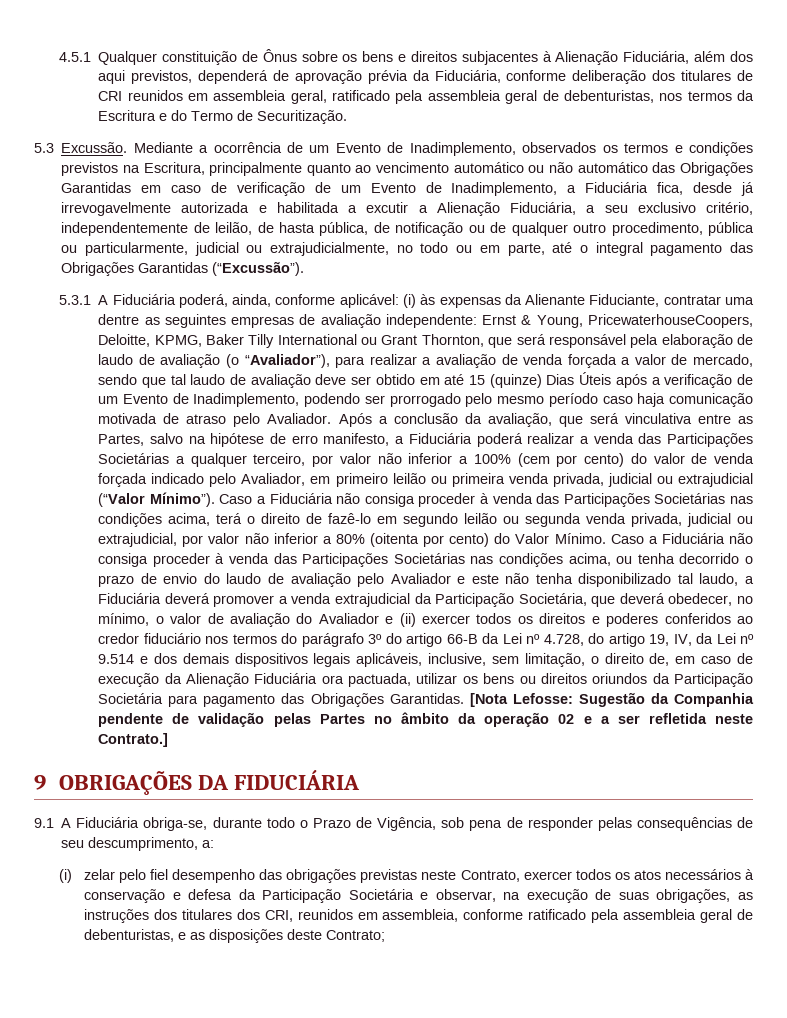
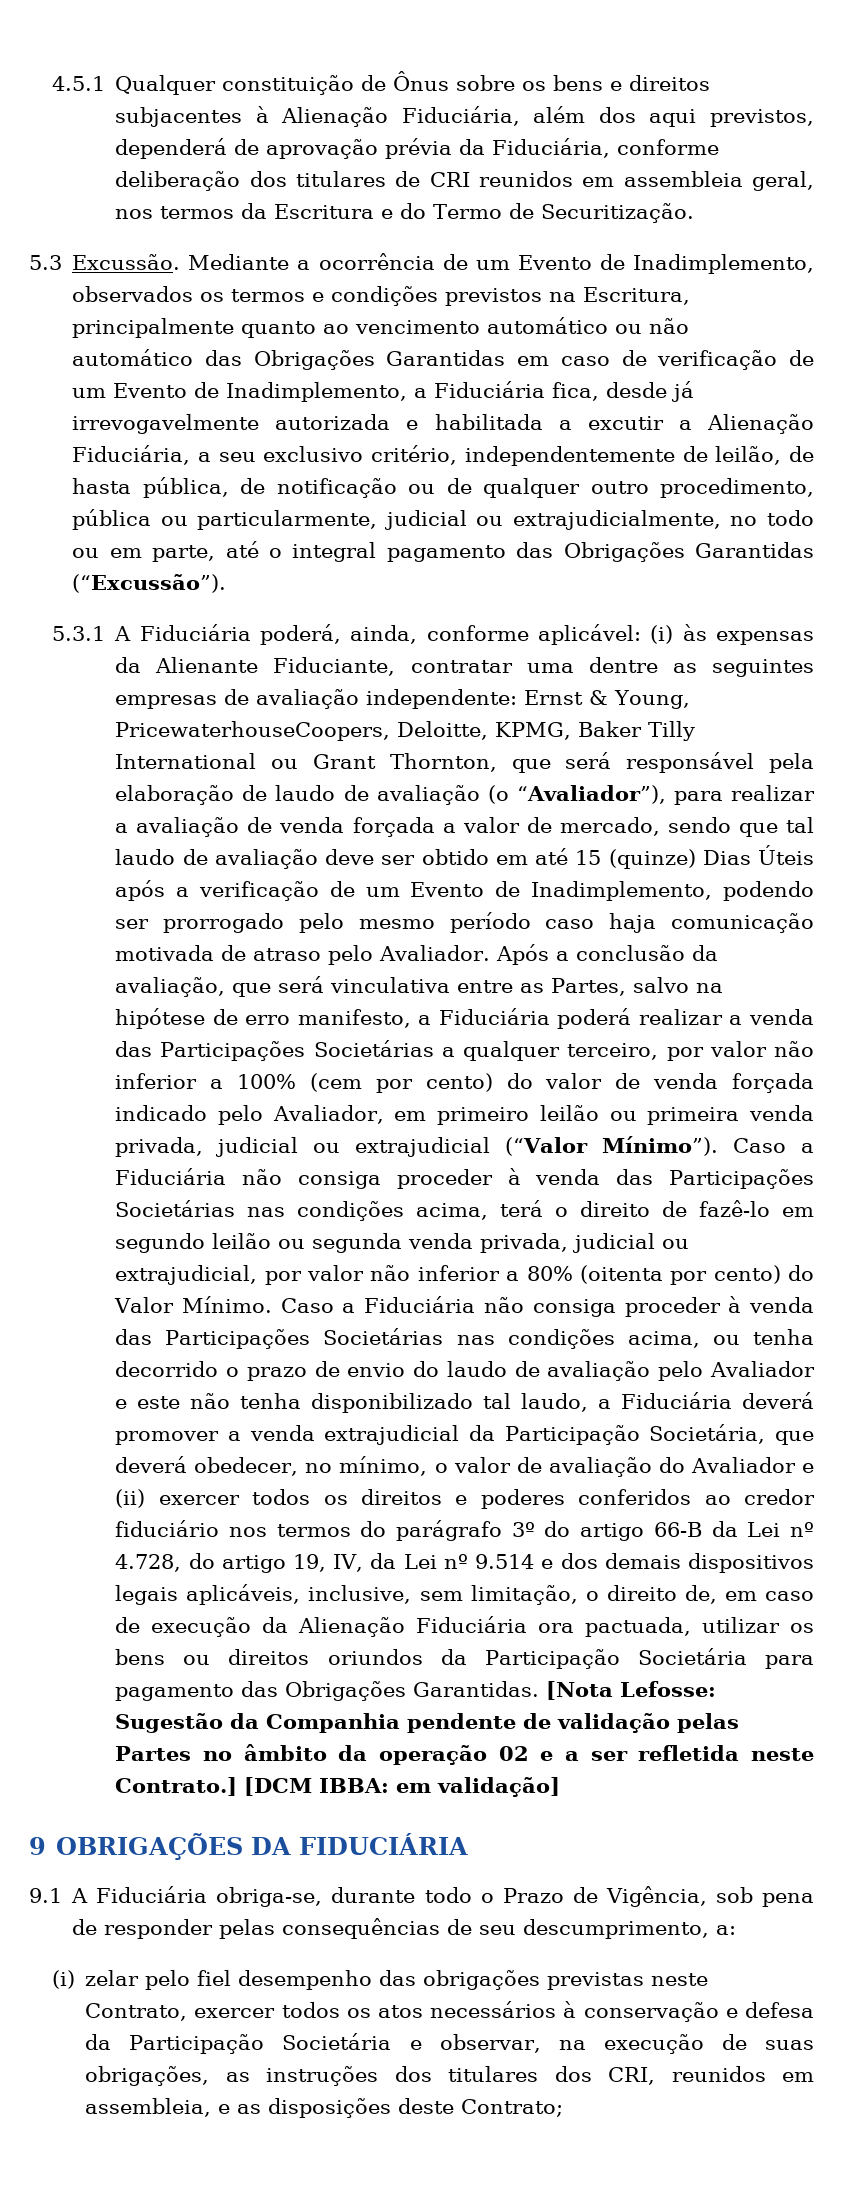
[332,90,654,104] ratificado pela assembleia geral de debenturistas, -> (814, 181) none
(169, 740) none -> [244,1777,561,1797] [DCM IBBA: em validação]
[463,909,753,923] [83,929,174,942] conforme ratificado pela assembleia geral de debenturistas, -> (212, 2107) none

